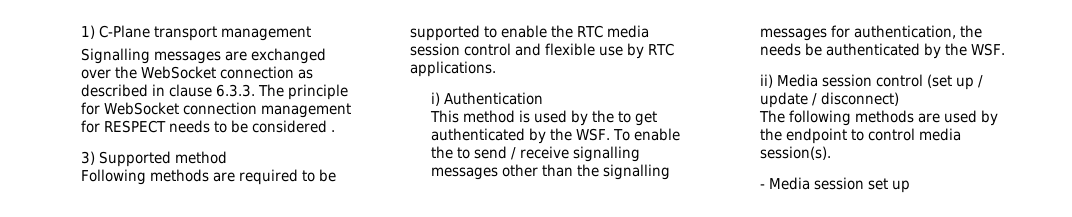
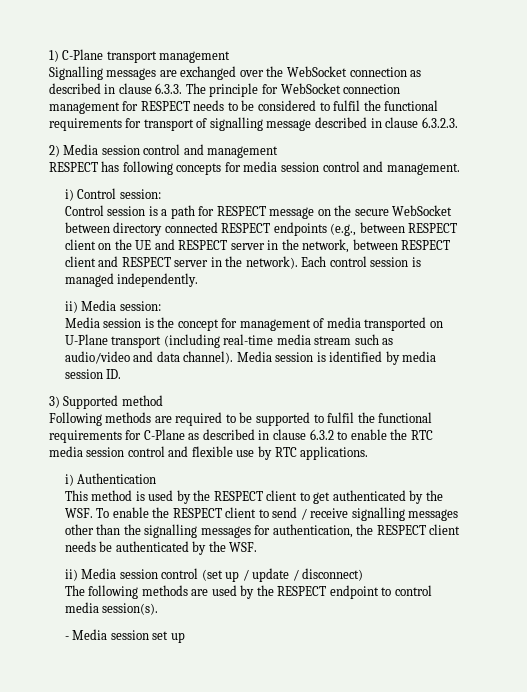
[330,130,335,132] . -> [319,100,439,111] [48,117,458,131] [48,144,279,158] [48,161,460,175] [64,188,161,201] [64,205,453,219] [64,222,458,236] [64,239,451,253] [64,256,421,269] [64,273,199,287] [64,300,161,313] [64,317,443,331] [64,334,394,348] [64,351,437,365] [64,369,122,379] to fulfil the functional requirements for transport of signalling message described in clause 6.3.2.3. // 2) Media session control and management // RESPECT has following concepts for media session control and management. // i) Control session: // Control session is a path for RESPECT message on the secure WebSocket between directory connected RESPECT endpoints (e.g., between RESPECT client on the UE and RESPECT server in the network, between RESPECT client and RESPECT server in the network). Each control session is managed independently. // ii) Media session: // Media session is the concept for management of media transported on U-Plane transport (including real-time media stream such as audio/video and data channel). Media session is identified by media session ID.
(497, 32) none -> [327,412,433,423] [48,429,348,443] fulfil the functional requirements for C-Plane as described in clause 6.3.2 to
(615, 116) none -> [213,490,298,501] RESPECT client
(454, 152) none -> [172,507,257,518] RESPECT client
(983, 31) none -> [376,524,461,535] RESPECT client
(783, 134) none -> [277,586,327,596] RESPECT

